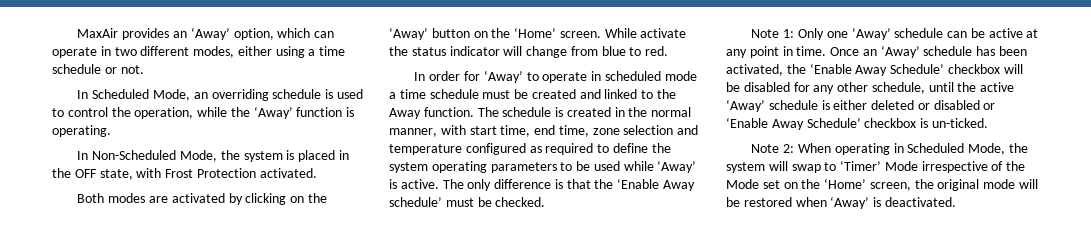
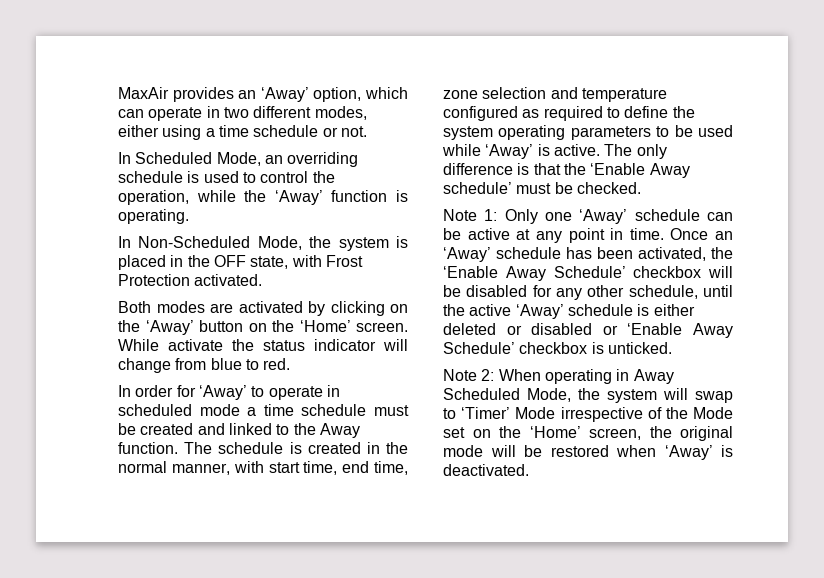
[931,118,988,128] un-ticked. -> [607,342,672,354] unticked.
(904, 148) none -> [633,369,674,384] Away

